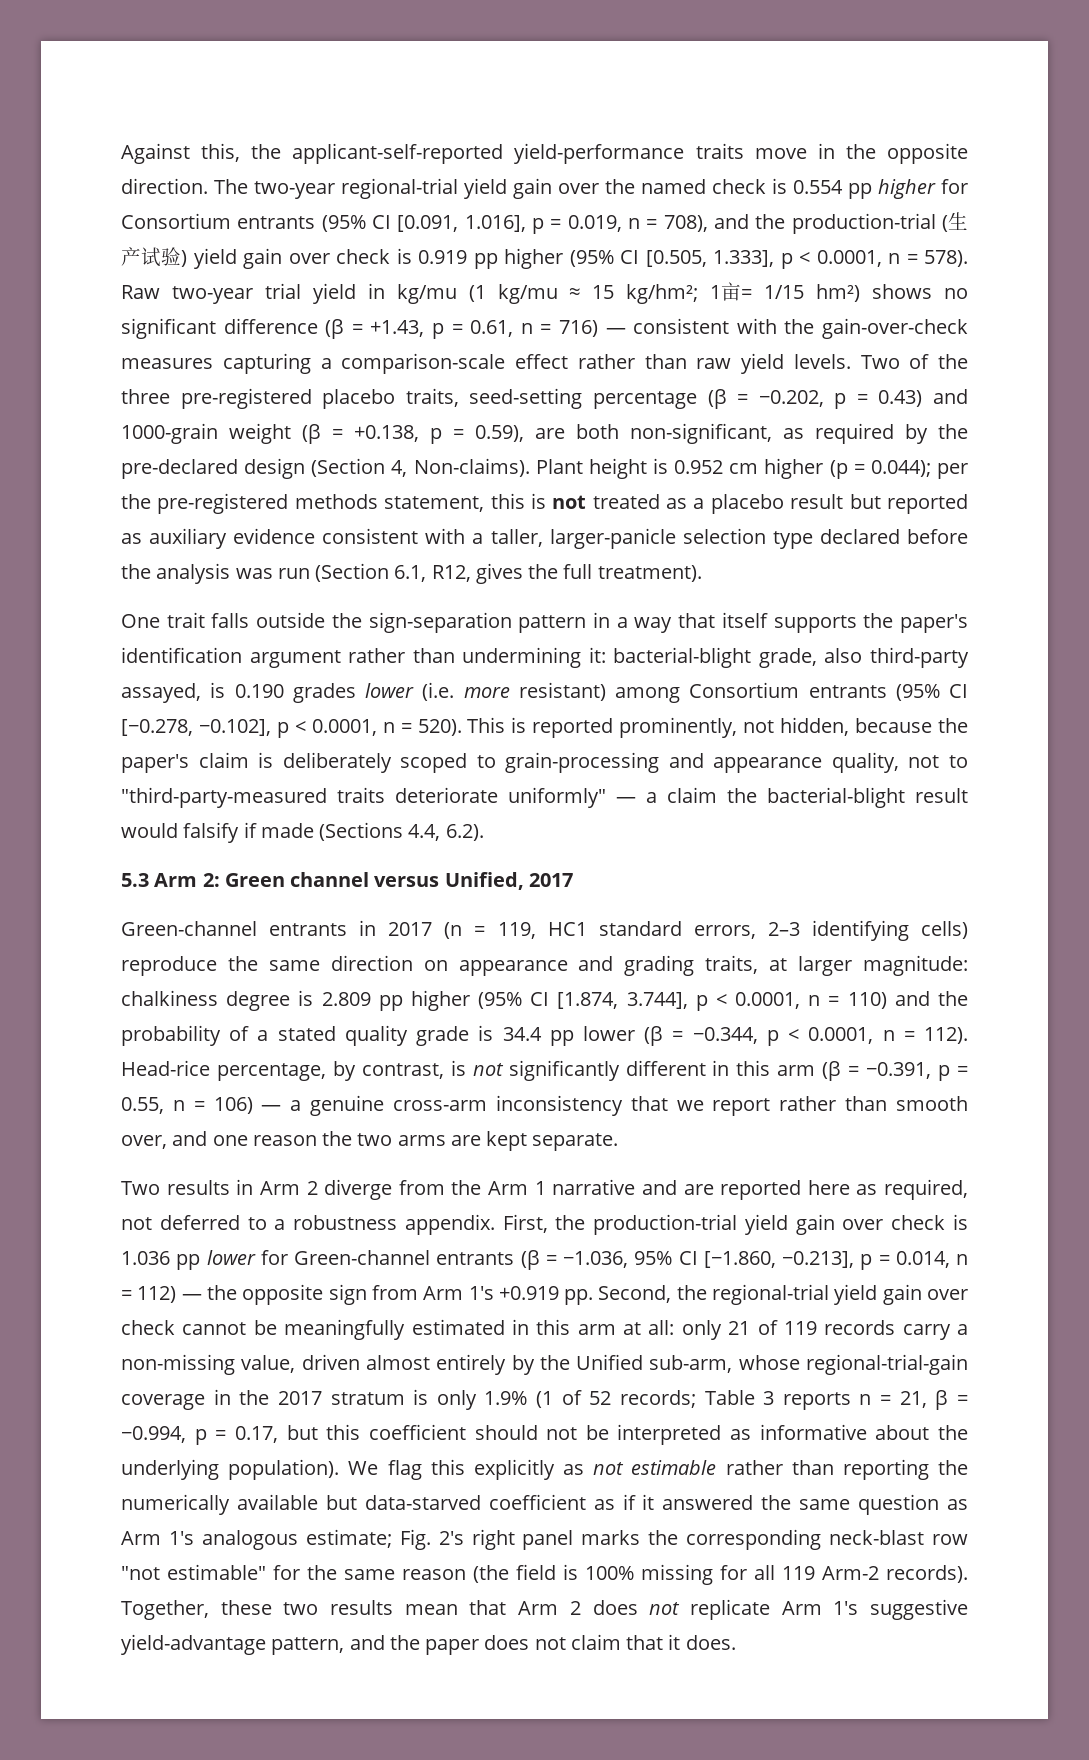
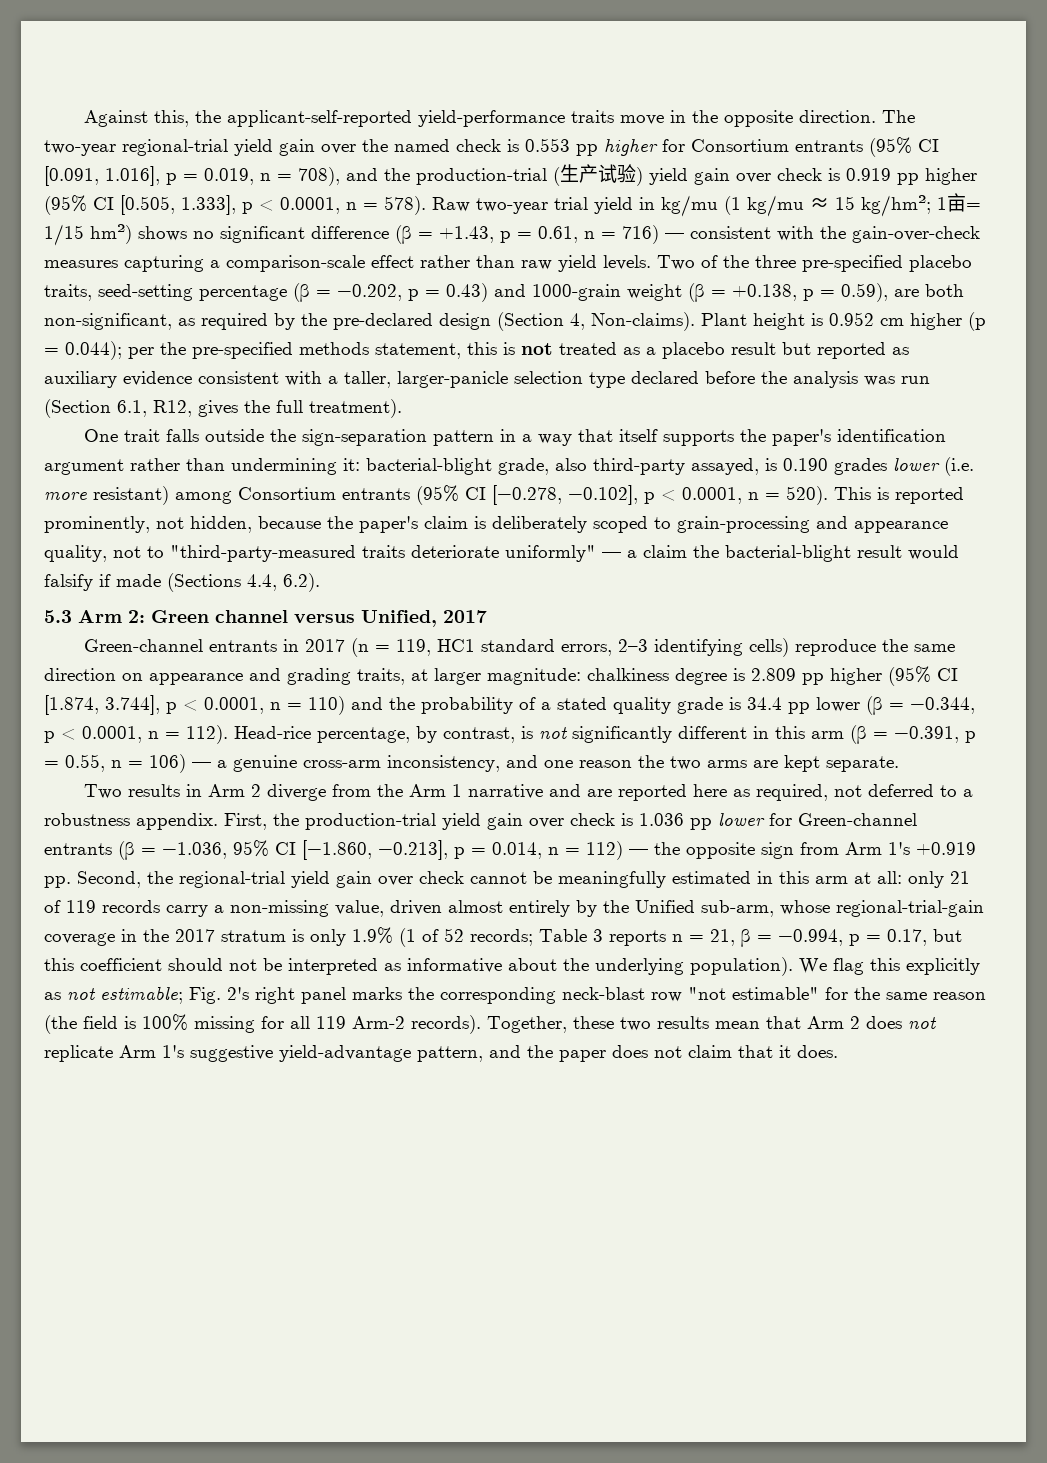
[793,180,843,194] 0.554 -> [525,138,570,152] 0.553
[180,388,312,409] pre-registered -> [802,255,903,272] pre-specified
[157,493,289,514] pre-registered -> [192,342,293,359] pre-specified
[495,1095,968,1116] [121,1135,167,1149] inconsistency that we report rather than smooth over, -> [387,755,500,772] inconsistency,
[631,1459,968,1480] [121,1494,968,1515] [121,1529,392,1550] estimable rather than reporting the numerically available but data-starved coefficient as if it answered the same question as Arm 1's analogous estimate; -> [100,986,183,1004] estimable;

